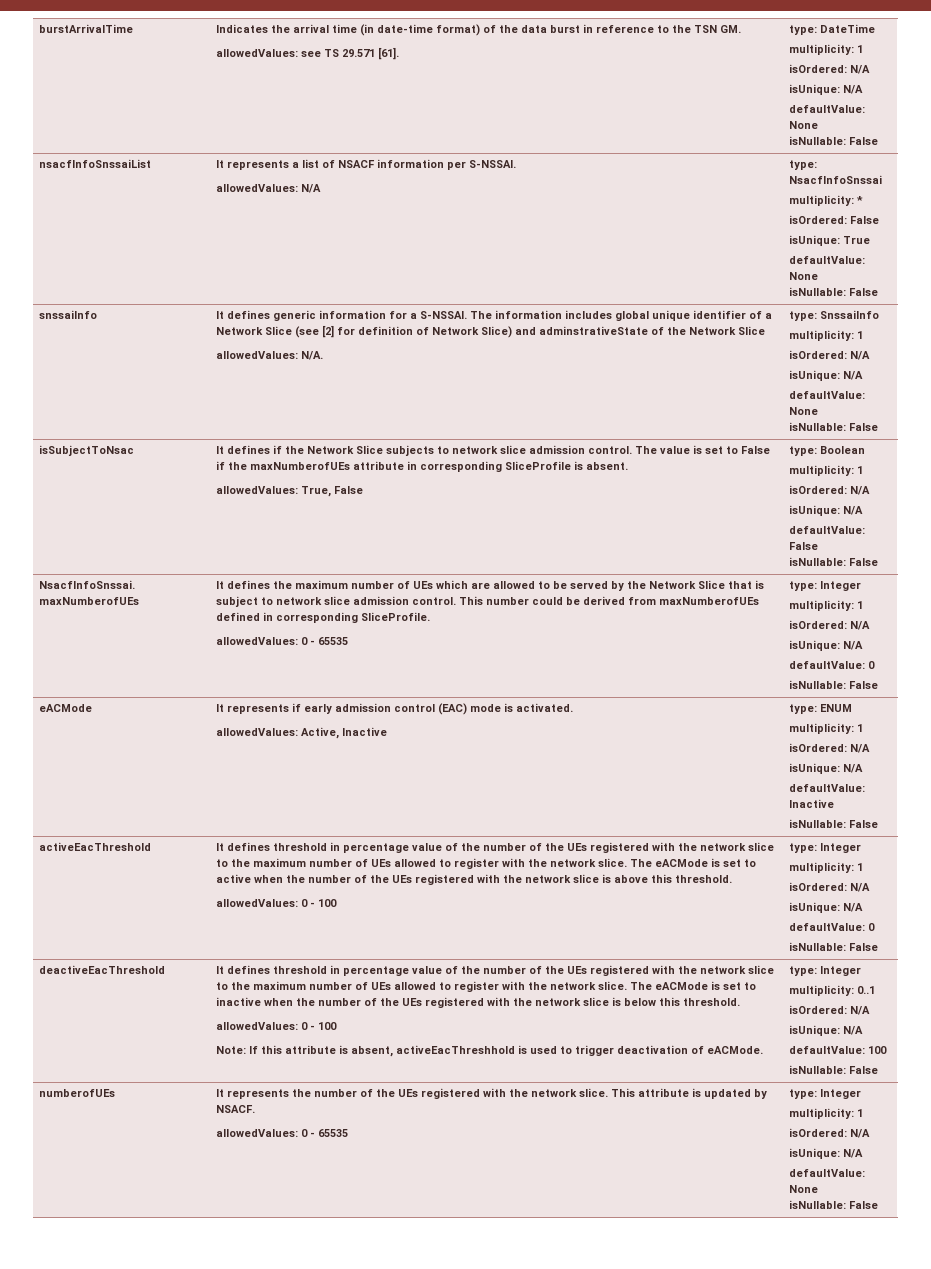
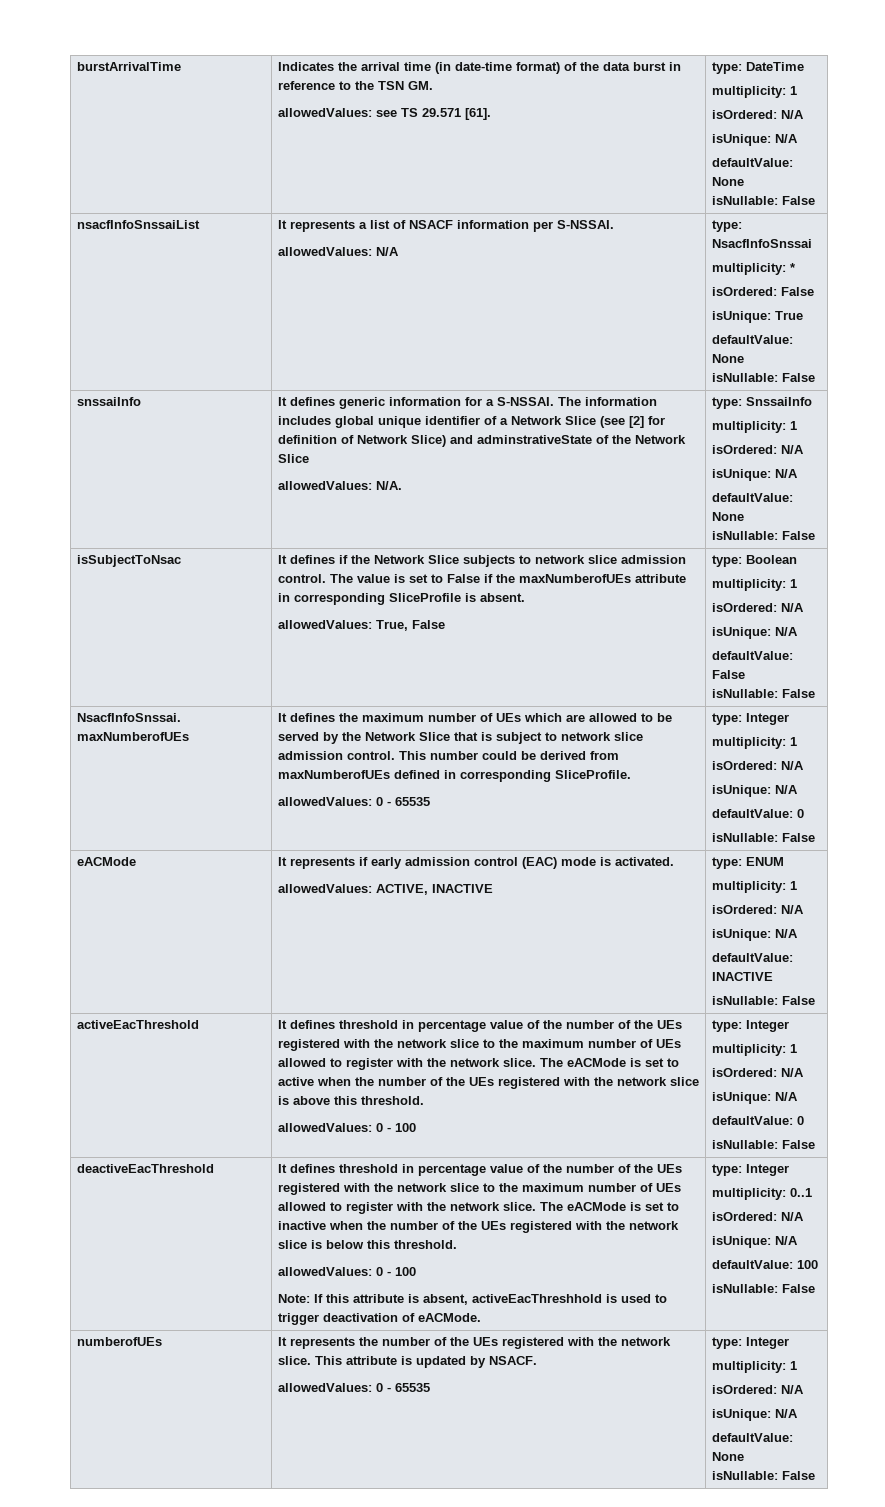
[300,727,387,739] Active, Inactive -> [375,884,493,895] ACTIVE, INACTIVE
[788,799,834,808] Inactive -> [711,972,773,981] INACTIVE

